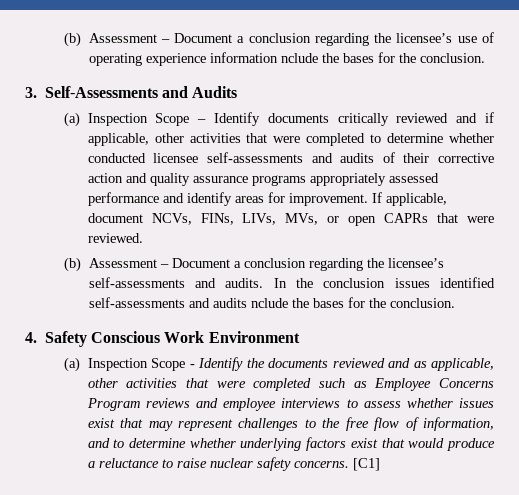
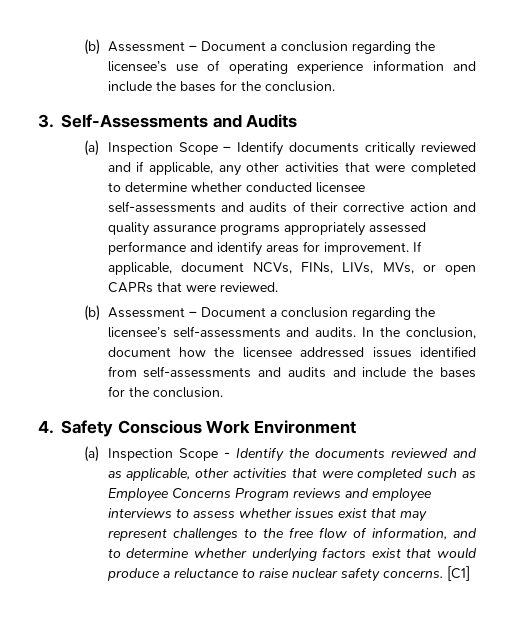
[280,53,318,63] nclude -> [453,61,476,71] [107,81,152,92] and include
(149, 139) none -> [218,165,241,176] any
[323,278,386,288] conclusion -> [406,327,476,339] [107,347,365,358] conclusion, document how the licensee addressed
[88,297,288,308] self-assessments and audits nclude -> [107,366,407,378] from self-assessments and audits and include

